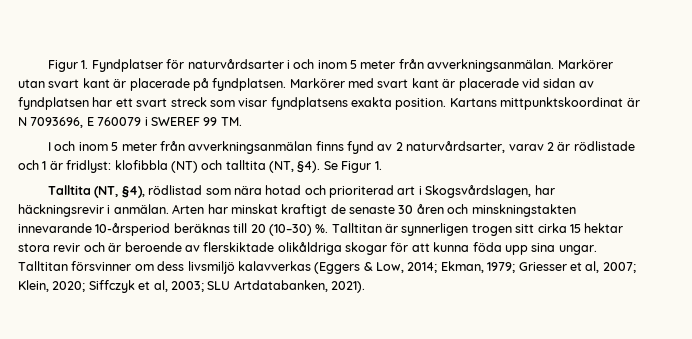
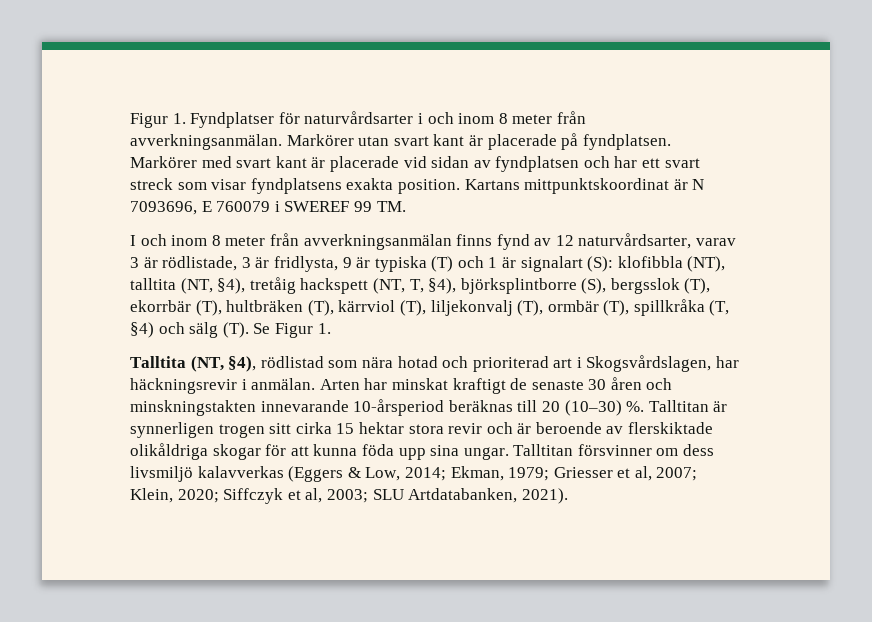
[350,60,358,69] 5 -> [498,113,508,124] 8
(89, 103) none -> [583,156,610,168] och
[111,142,119,151] 5 -> [211,235,221,246] 8
[395,142,403,151] 2 -> [555,235,574,246] 12
[546,141,635,151] [18,160,321,173] 2 är rödlistade och 1 är fridlyst: klofibbla (NT) och talltita (NT, §4). -> [130,256,726,272] [130,277,711,294] [130,299,730,316] [130,322,249,338] 3 är rödlistade, 3 är fridlysta, 9 är typiska (T) och 1 är signalart (S): klofibbla (NT), talltita (NT, §4), tretåig hackspett (NT, T, §4), björksplintborre (S), bergsslok (T), ekorrbär (T), hultbräken (T), kärrviol (T), liljekonvalj (T), ormbär (T), spillkråka (T, §4) och sälg (T).

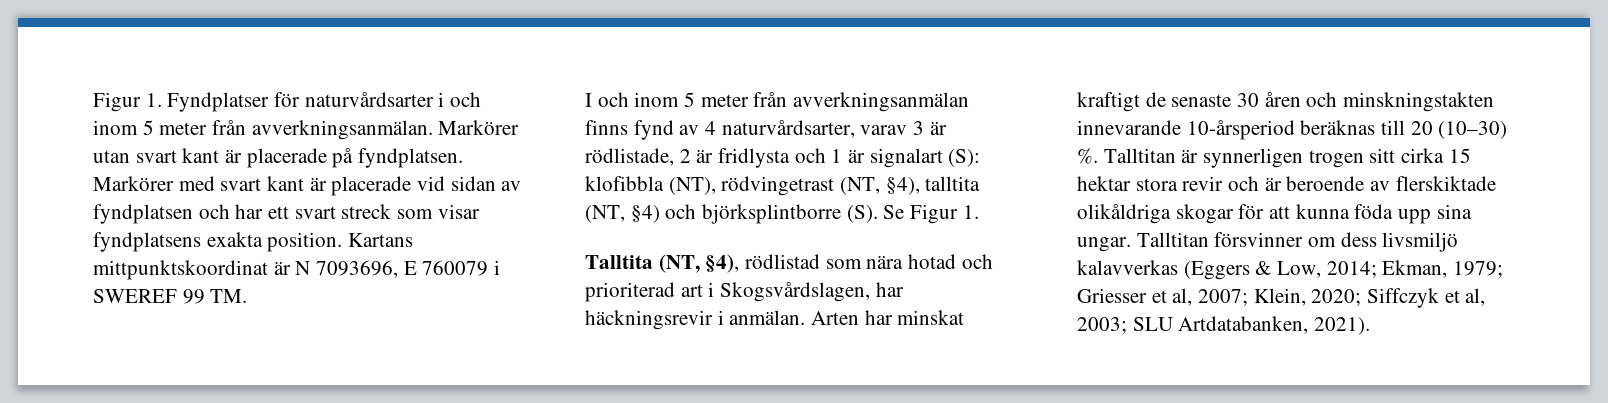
[498,113,508,124] 8 -> [142,120,154,135] 5
[211,235,221,246] 8 -> [684,92,696,107] 5
[555,235,574,246] 12 -> [705,121,717,135] 4
[241,256,454,272] 3 är fridlysta, 9 är typiska (T) -> [679,148,791,168] 2 är fridlysta
[130,277,711,294] [130,299,730,316] [130,322,249,338] talltita (NT, §4), tretåig hackspett (NT, T, §4), björksplintborre (S), bergsslok (T), ekorrbär (T), hultbräken (T), kärrviol (T), liljekonvalj (T), ormbär (T), spillkråka (T, §4) och sälg (T). -> [721,176,981,196] [585,204,878,224] rödvingetrast (NT, §4), talltita (NT, §4) och björksplintborre (S).

